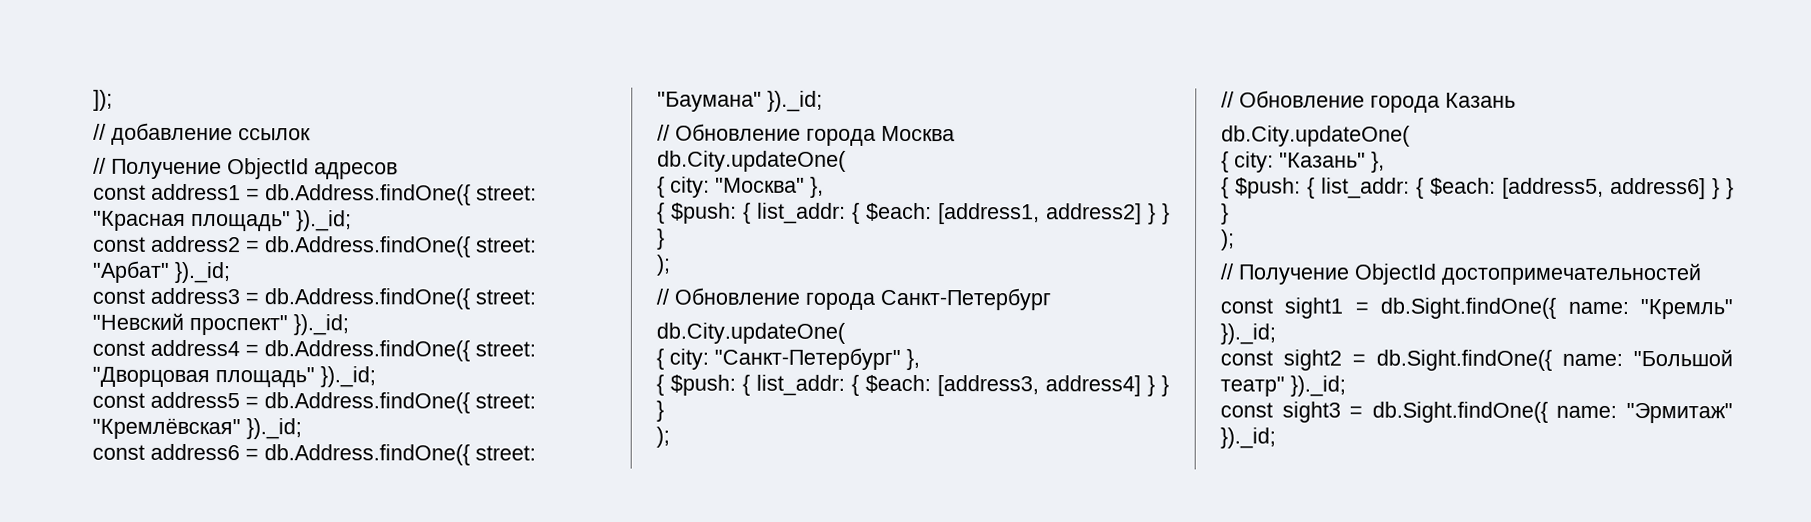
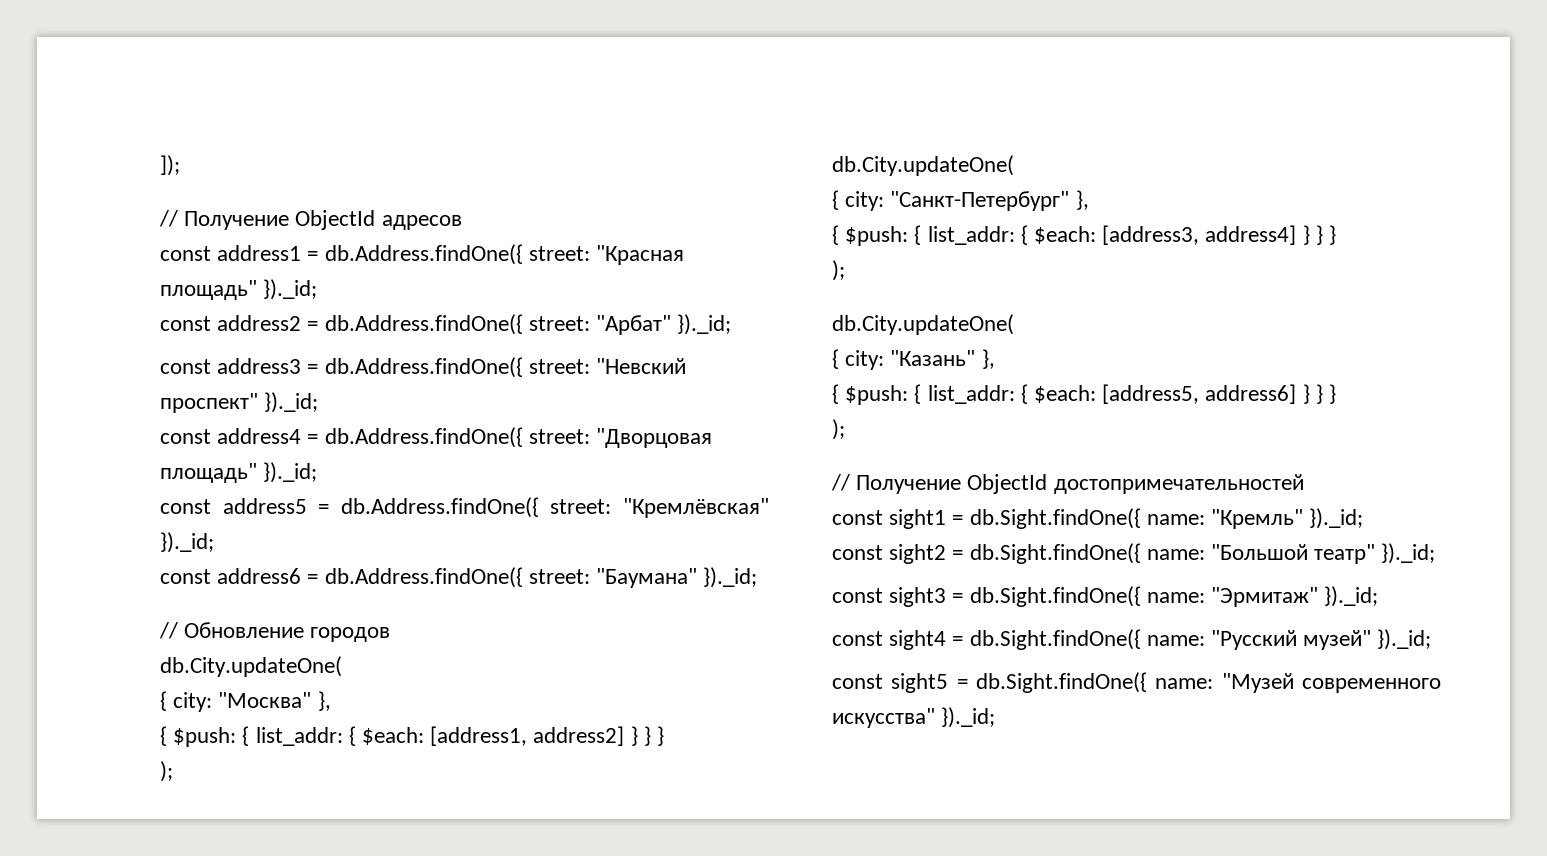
[93,122,311,146] // // добавление ссылок -> (180, 165) none
[806,125,955,146] города Москва -> [310,627,391,642] городов
[656,287,1051,311] // // Обновление города Санкт-Петербург -> (173, 771) none
[1221,90,1516,113] // // Обновление города Казань -> (845, 270) none
(1276, 438) none -> [832,629,1432,650] [832,672,1441,693] [832,707,996,728] // const sight4 = db.Sight.findOne({ name: "Русский музей" })._id; // const sight5 = db.Sight.findOne({ name: "Музей современного искусства" })._id;

